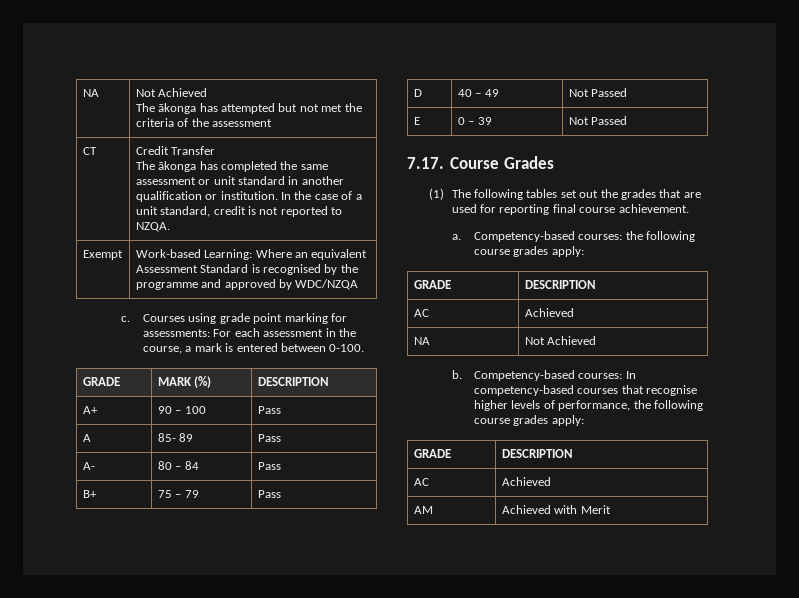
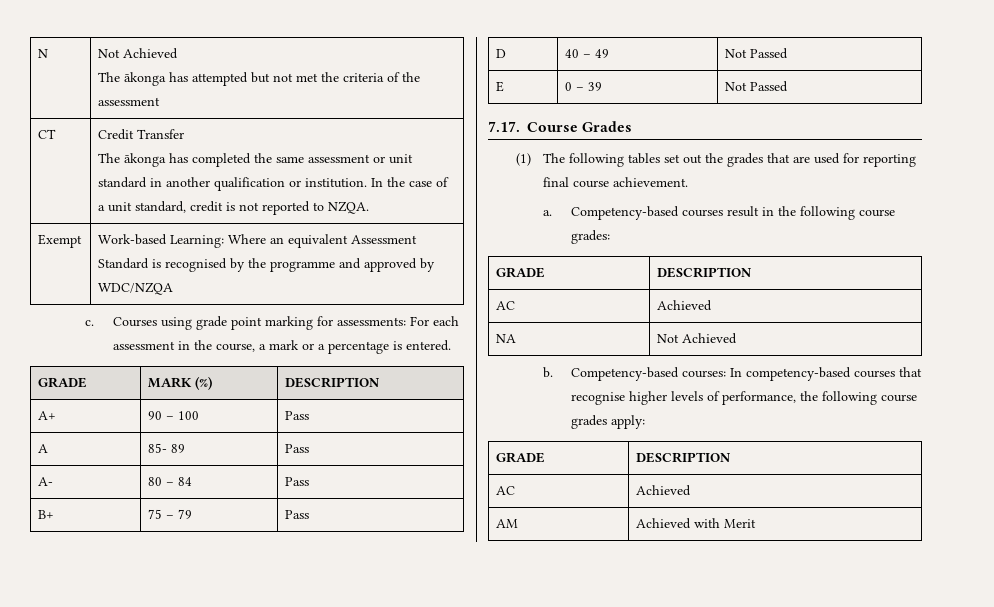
[82,89,99,97] NA -> [38,49,49,58] N
[225,343,365,352] is entered between 0-100. -> [301,340,451,354] or a percentage is entered.
[578,231,696,242] [474,246,584,257] courses: the following course grades apply: -> [681,206,895,220] [570,230,610,244] courses result in the following course grades:

